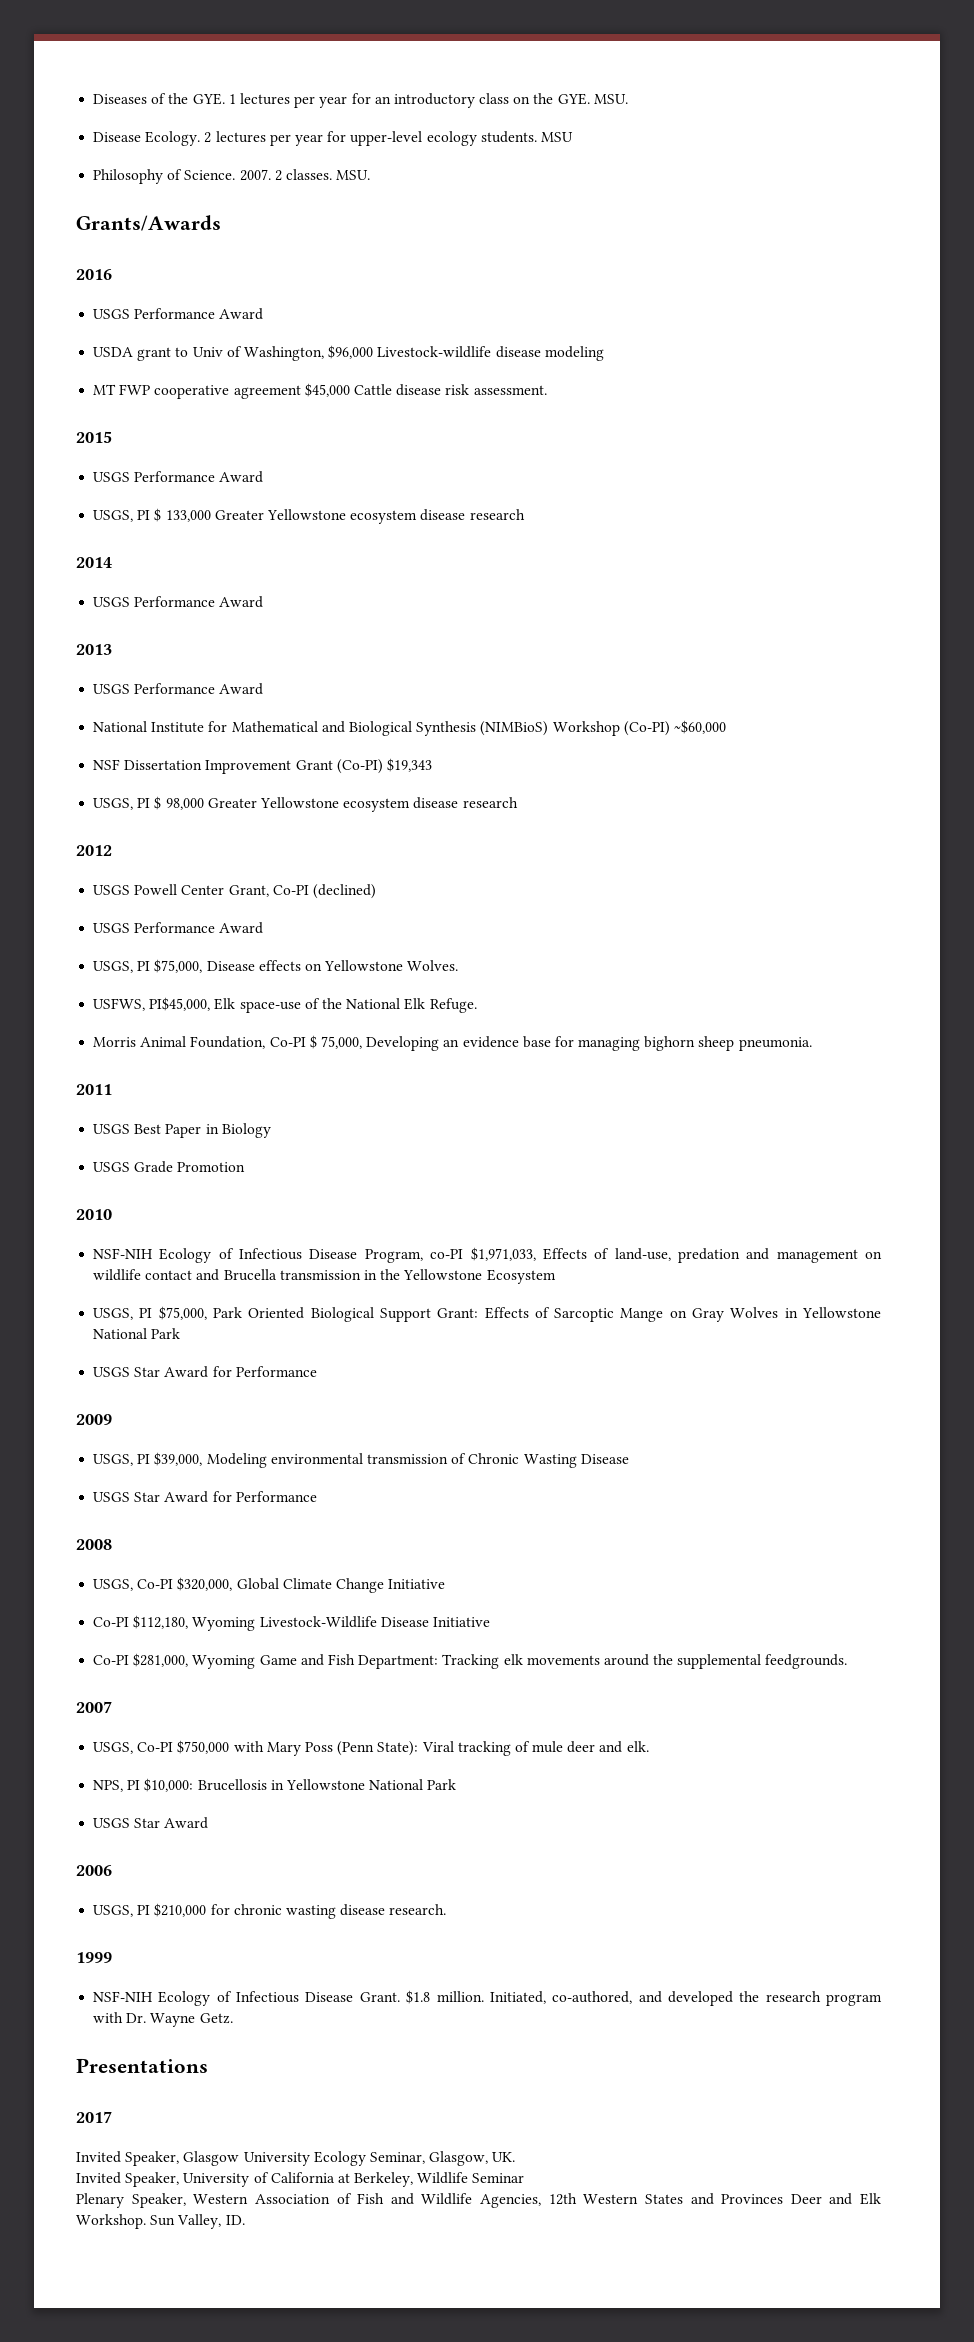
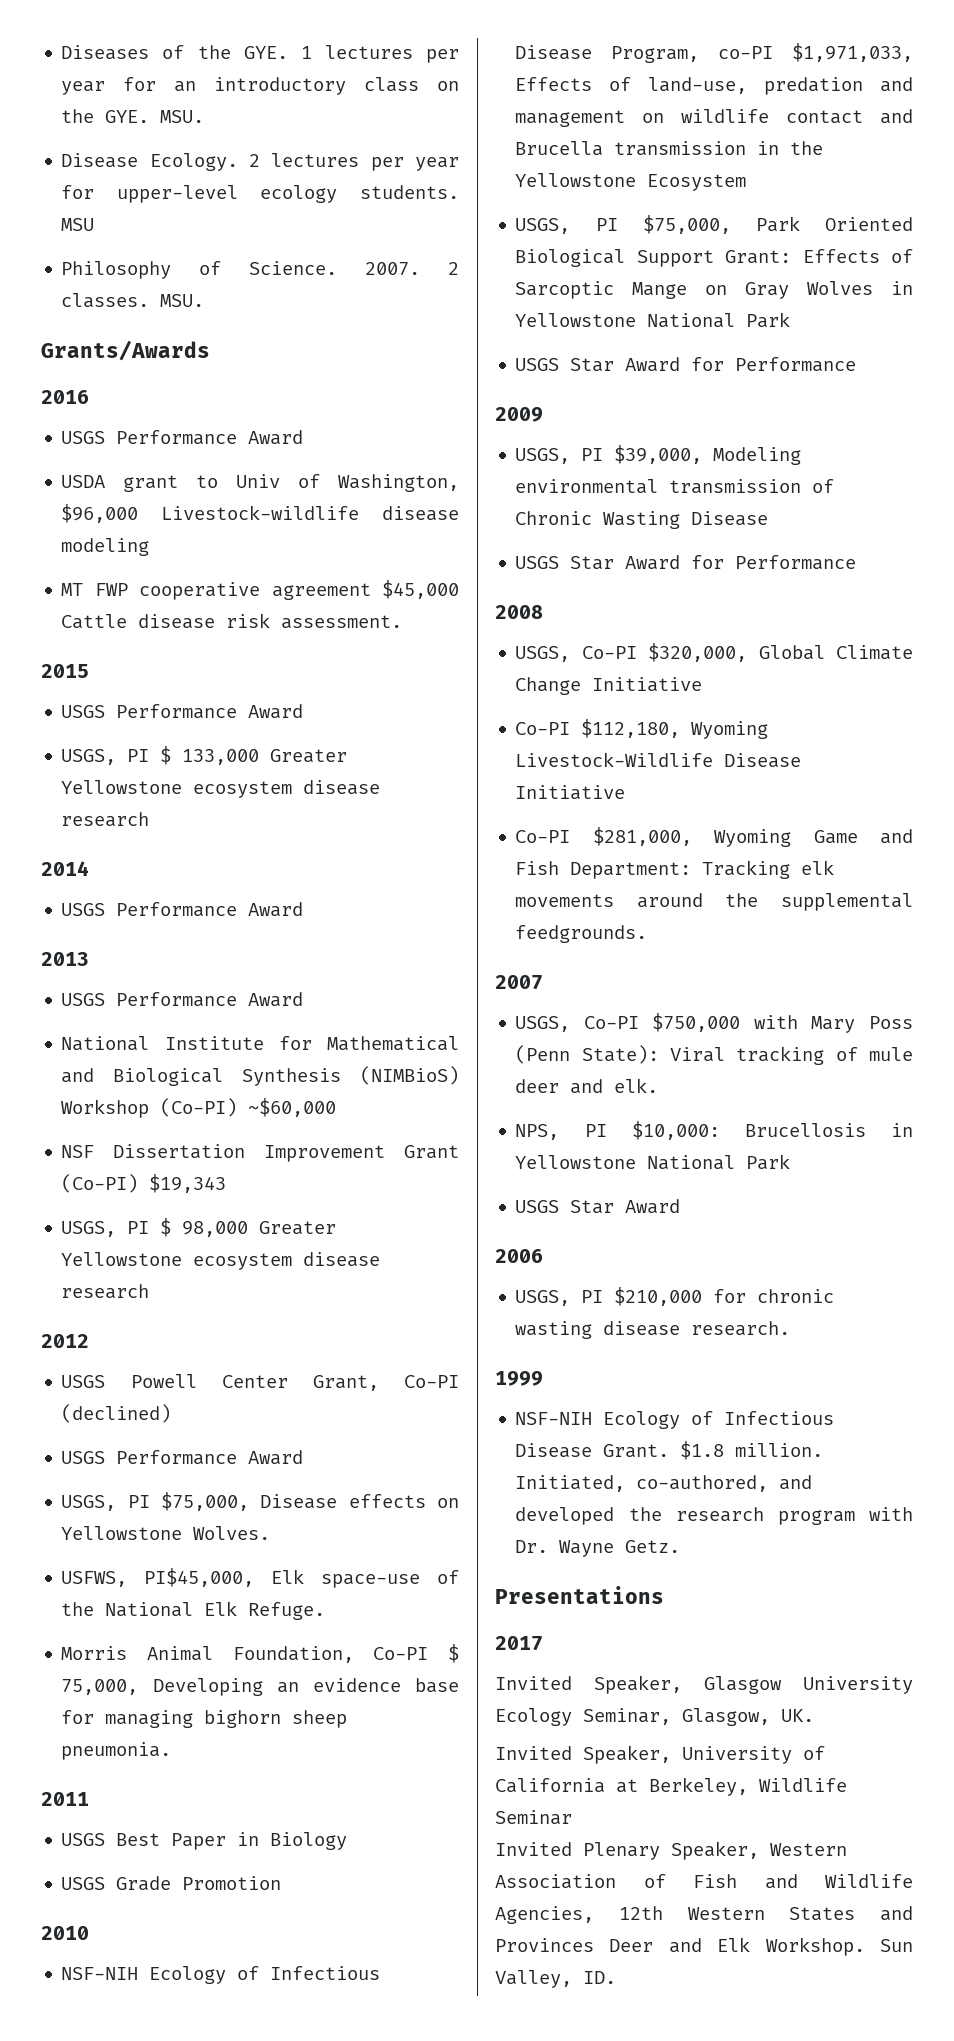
(525, 2178) none -> [495,1842,572,1856] Invited

